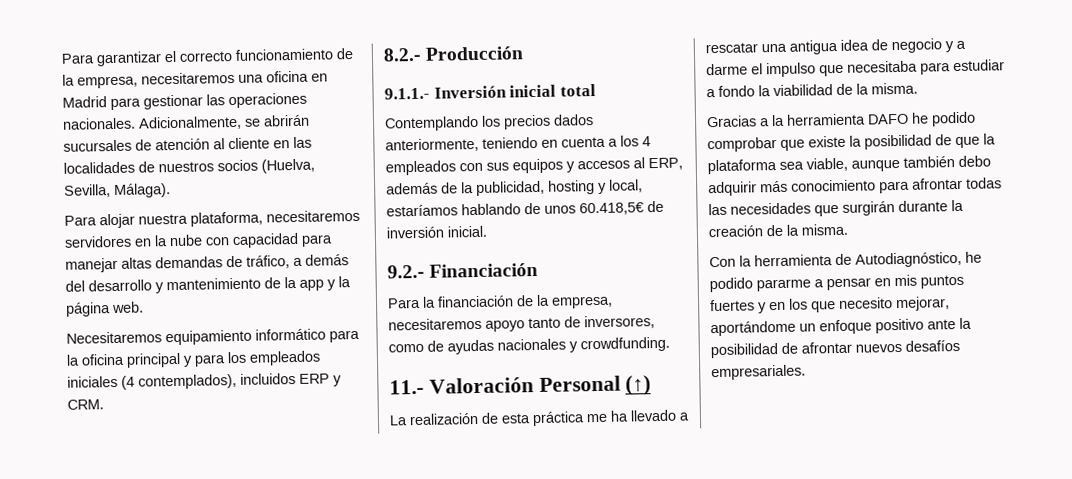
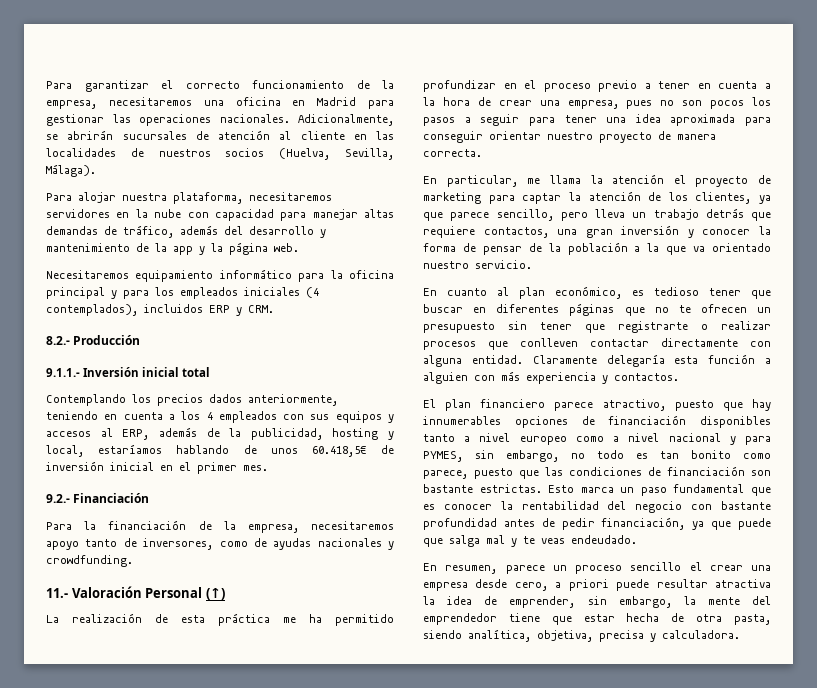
[293,254,349,267] a demás -> [180,225,218,235] además
[447,225,487,238] inicial. -> [110,462,268,474] inicial en el primer mes.
[630,409,690,422] [705,38,966,55] [706,59,1005,78] [706,82,918,98] [706,111,976,128] [707,133,996,153] [707,155,991,175] [708,177,1002,197] [708,199,964,217] [708,223,848,238] [709,251,982,268] [709,274,964,293] [710,296,950,314] [710,317,972,337] [710,339,960,359] [711,364,806,381] llevado a rescatar una antigua idea de negocio y a darme el impulso que necesitaba para estudiar a fondo la viabilidad de la misma. // Gracias a la herramienta DAFO he podido comprobar que existe la posibilidad de que la plataforma sea viable, aunque también debo adquirir más conocimiento para afrontar todas las necesidades que surgirán durante la creación de la misma. // Con la herramienta de Autodiagnóstico, he podido pararme a pensar en mis puntos fuertes y en los que necesito mejorar, aportándome un enfoque positivo ante la posibilidad de afrontar nuevos desafíos empresariales. -> [335,614,394,626] [423,80,771,92] [423,97,771,109] [423,114,771,126] [423,131,716,143] [423,149,482,157] [423,174,771,187] [423,191,771,204] [423,208,771,221] [423,225,771,238] [423,242,771,255] [423,260,532,269] [423,286,771,299] [423,303,771,316] [423,321,771,333] [423,338,771,350] [423,354,771,367] [423,371,679,384] [423,399,771,411] [423,415,771,428] [423,433,771,445] [423,450,771,462] [423,466,771,479] [423,484,771,496] [423,501,771,513] [423,517,771,530] [423,535,637,547] [423,562,771,574] [423,579,771,591] [423,596,771,608] [423,613,771,625] [423,629,740,642] permitido profundizar en el proceso previo a tener en cuenta a la hora de crear una empresa, pues no son pocos los pasos a seguir para tener una idea aproximada para conseguir orientar nuestro proyecto de manera correcta. // En particular, me llama la atención el proyecto de marketing para captar la atención de los clientes, ya que parece sencillo, pero lleva un trabajo detrás que requiere contactos, una gran inversión y conocer la forma de pensar de la población a la que va orientado nuestro servicio. // En cuanto al plan económico, es tedioso tener que buscar en diferentes páginas que no te ofrecen un presupuesto sin tener que registrarte o realizar procesos que conlleven contactar directamente con alguna entidad. Claramente delegaría esta función a alguien con más experiencia y contactos. // El plan financiero parece atractivo, puesto que hay innumerables opciones de financiación disponibles tanto a nivel europeo como a nivel nacional y para PYMES, sin embargo, no todo es tan bonito como parece, puesto que las condiciones de financiación son bastante estrictas. Esto marca un paso fundamental que es conocer la rentabilidad del negocio con bastante profundidad antes de pedir financiación, ya que puede que salga mal y te veas endeudado. // En resumen, parece un proceso sencillo el crear una empresa desde cero, a priori puede resultar atractiva la idea de emprender, sin embargo, la mente del emprendedor tiene que estar hecha de otra pasta, siendo analítica, objetiva, precisa y calculadora.

